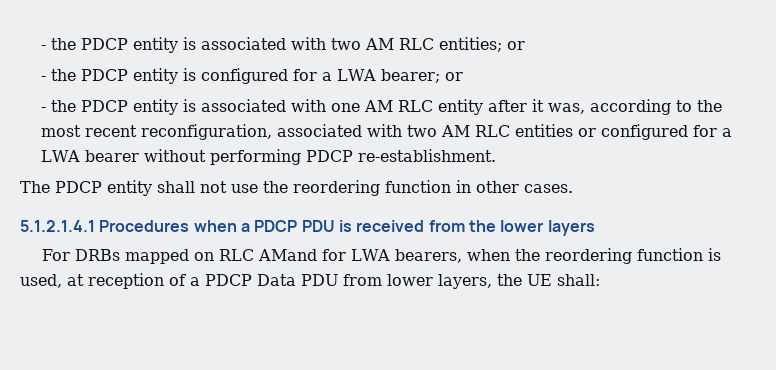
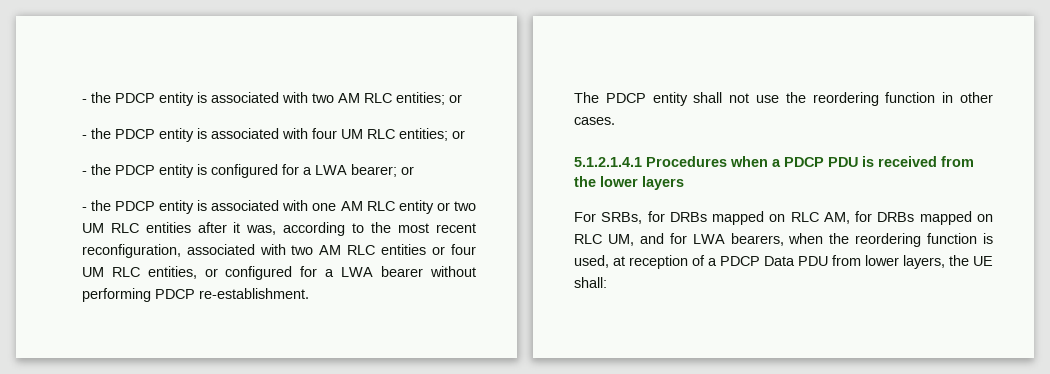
(526, 45) none -> [81,128,465,142] // - the PDCP entity is associated with four UM RLC entities; or
(484, 107) none -> [436,201,477,211] [81,222,191,233] or two UM RLC entities
(597, 132) none -> [450,244,476,255] [81,266,218,279] four UM RLC entities, or
[75,249,318,264] DRBs mapped on RLC AMand -> [601,211,993,225] [574,233,664,246] SRBs, for DRBs mapped on RLC AM, for DRBs mapped on RLC UM, and

